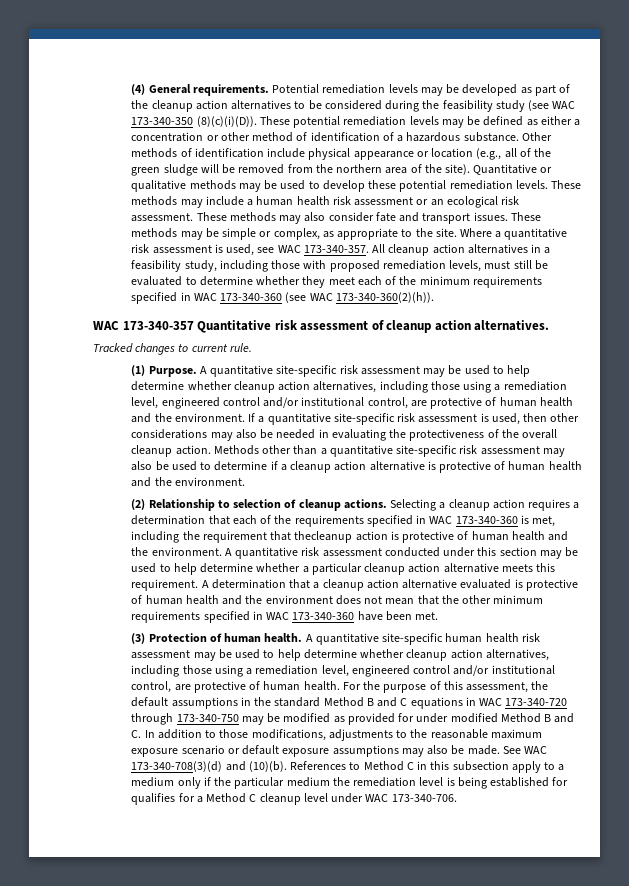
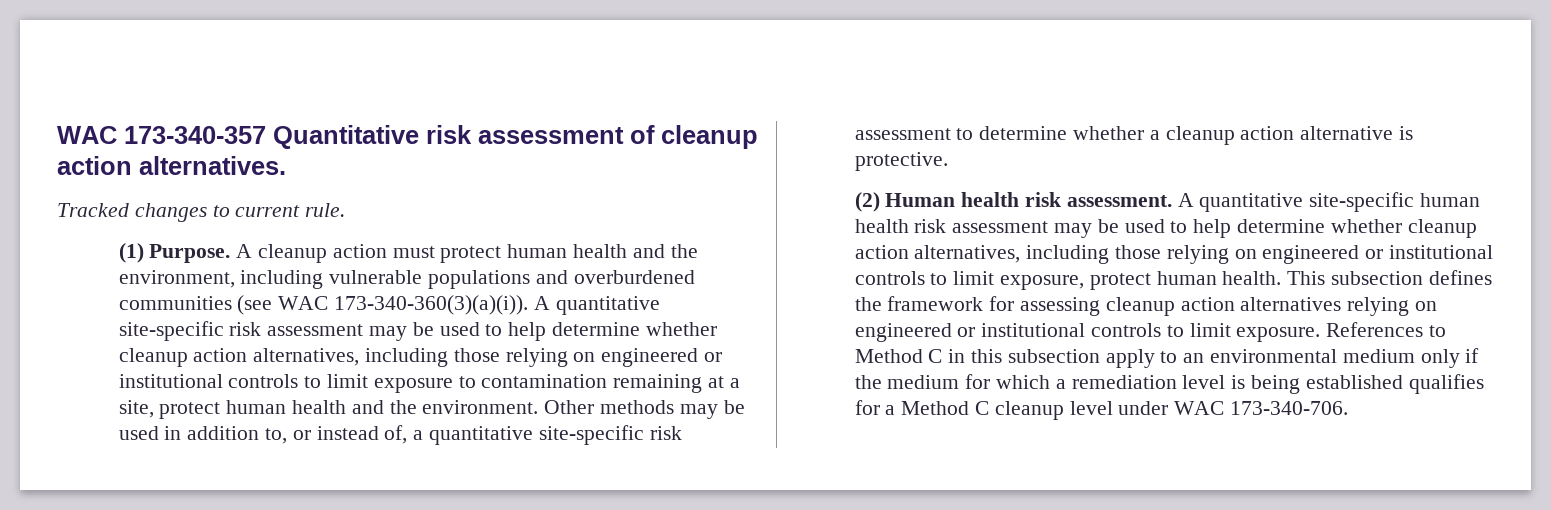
[131,84,570,96] [131,100,576,112] [131,116,580,128] [131,132,552,142] [131,148,551,160] [131,164,553,176] [131,180,581,192] [131,196,519,208] [131,212,541,224] [131,228,568,240] [131,244,551,256] [131,260,548,272] [131,276,542,288] [131,292,434,304] (4) General requirements. Potential remediation levels may be developed as part of the cleanup action alternatives to be considered during the feasibility study (see WAC 173-340-350 (8)(c)(i)(D)). These potential remediation levels may be defined as either a concentration or other method of identification of a hazardous substance. Other methods of identification include physical appearance or location (e.g., all of the green sludge will be removed from the northern area of the site). Quantitative or qualitative methods may be used to develop these potential remediation levels. These methods may include a human health risk assessment or an ecological risk assessment. These methods may also consider fate and transport issues. These methods may be simple or complex, as appropriate to the site. Where a quantitative risk assessment is used, see WAC 173-340-357. All cleanup action alternatives in a feasibility study, including those with proposed remediation levels, must still be evaluated to determine whether they meet each of the minimum requirements specified in WAC 173-340-360 (see WAC 173-340-360(2)(h)). // -> (57, 135) none
(207, 370) none -> [258,244,698,263] [118,270,695,289] [118,295,550,315] cleanup action must protect human health and the environment, including vulnerable populations and overburdened communities (see WAC 173-340-360(3)(a)(i)). A
[463,381,567,393] [131,397,573,409] [131,413,580,425] [131,429,557,441] [131,445,565,457] [131,461,278,471] using a remediation level, engineered control and/or institutional control, are protective of human health and the environment. If a quantitative site-specific risk assessment is used, then other considerations may also be needed in evaluating the protectiveness of the overall cleanup action. Methods other than a quantitative site-specific risk assessment may also be used to determine if -> [505,348,723,367] [118,374,740,393] [118,400,745,419] [118,425,682,445] [854,126,1145,140] relying on engineered or institutional controls to limit exposure to contamination remaining at a site, protect human health and the environment. Other methods may be used in addition to, or instead of, a quantitative site-specific risk assessment to determine whether
[438,461,582,473] [131,477,245,487] [131,499,580,511] [131,515,555,527] [131,531,568,543] [131,547,578,559] [131,563,555,575] [131,579,578,591] [131,595,544,605] [131,611,439,623] [131,633,303,644] protective of human health and the environment. // (2) Relationship to selection of cleanup actions. Selecting a cleanup action requires a determination that each of the requirements specified in WAC 173-340-360 is met, including the requirement that thecleanup action is protective of human health and the environment. A quantitative risk assessment conducted under this section may be used to help determine whether a particular cleanup action alternative meets this requirement. A determination that a cleanup action alternative evaluated is protective of human health and the environment does not mean that the other minimum requirements specified in WAC 173-340-360 have been met. // (3) Protection of human health. -> [854,152,948,171] [854,192,1172,212] protective. // (2) Human health risk assessment.
[214,665,555,677] [131,681,549,693] [131,697,568,709] [131,713,575,725] [131,729,542,741] [131,745,547,757] [131,761,287,772] using a remediation level, engineered control and/or institutional control, are protective of human health. For the purpose of this assessment, the default assumptions in the standard Method B and C equations in WAC 173-340-720 through 173-340-750 may be modified as provided for under modified Method B and C. In addition to those modifications, adjustments to the reasonable maximum exposure scenario or default exposure assumptions may also be made. See WAC 173-340-708(3)(d) and (10)(b). -> [1166,245,1494,264] [854,270,1492,290] [854,296,1438,316] [854,323,1321,342] relying on engineered or institutional controls to limit exposure, protect human health. This subsection defines the framework for assessing cleanup action alternatives relying on engineered or institutional controls to limit exposure.
[558,764,565,771] a -> [1183,349,1338,363] an environmental
[234,777,350,789] particular medium the -> [887,374,1066,389] medium for which a
[552,777,569,786] for -> (1403, 382) none

